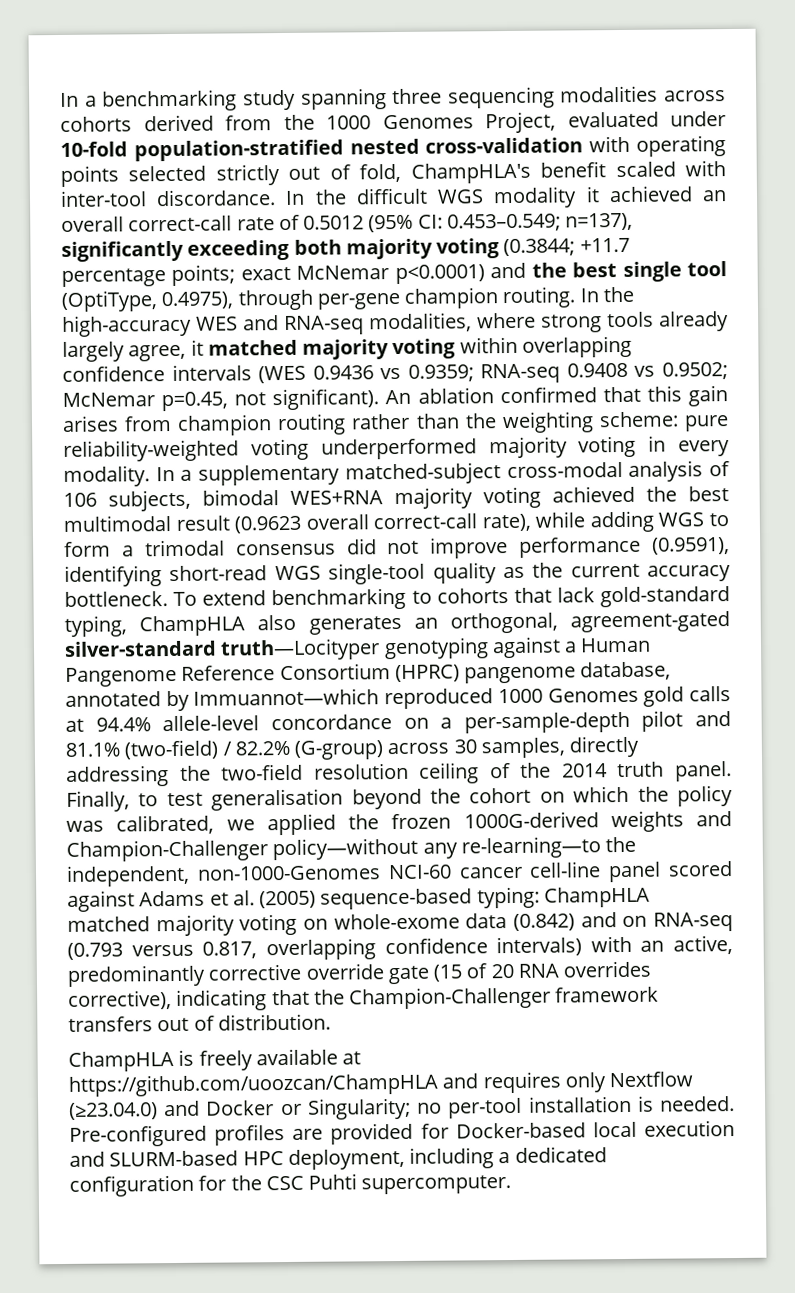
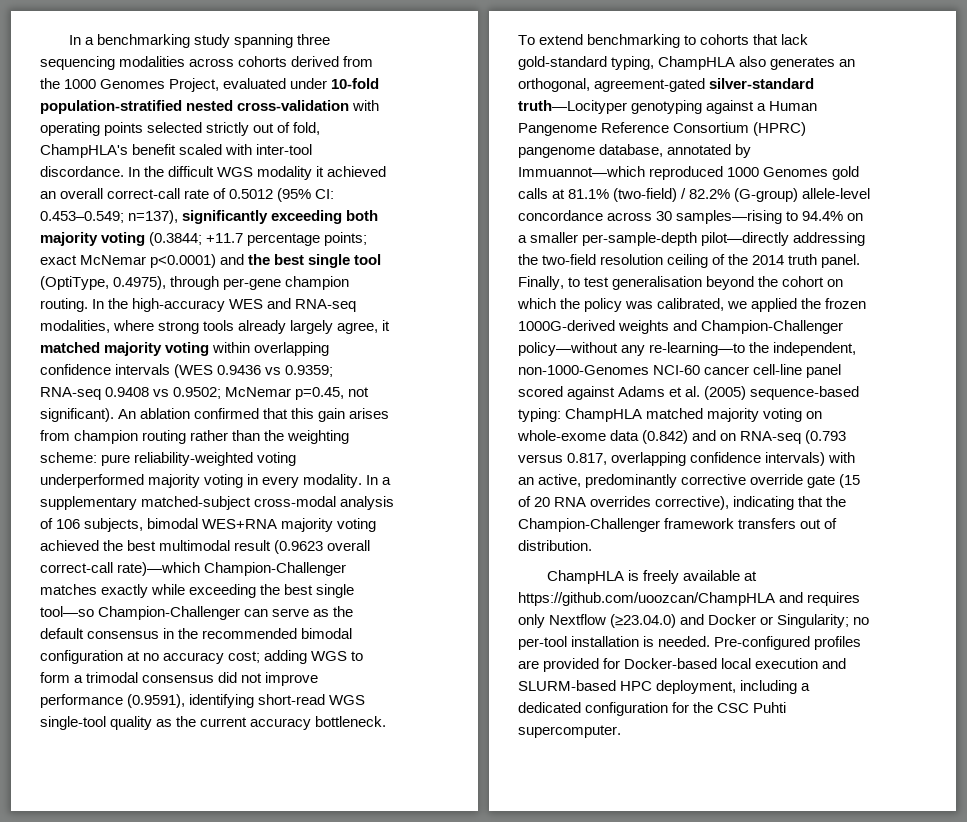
[481,511,586,532] rate), while -> [117,562,347,576] [40,584,355,598] [40,606,354,620] [40,628,353,639] [40,650,261,664] rate)—which Champion-Challenger matches exactly while exceeding the best single tool—so Champion-Challenger can serve as the default consensus in the recommended bimodal configuration at no accuracy cost;
[95,710,731,734] 94.4% allele-level concordance on a per-sample-depth pilot and -> (566, 194) none
[387,735,640,759] across 30 samples, directly -> [802,188,871,199] [518,210,864,224] [518,232,790,246] allele-level concordance across 30 samples—rising to 94.4% on a smaller per-sample-depth pilot—directly

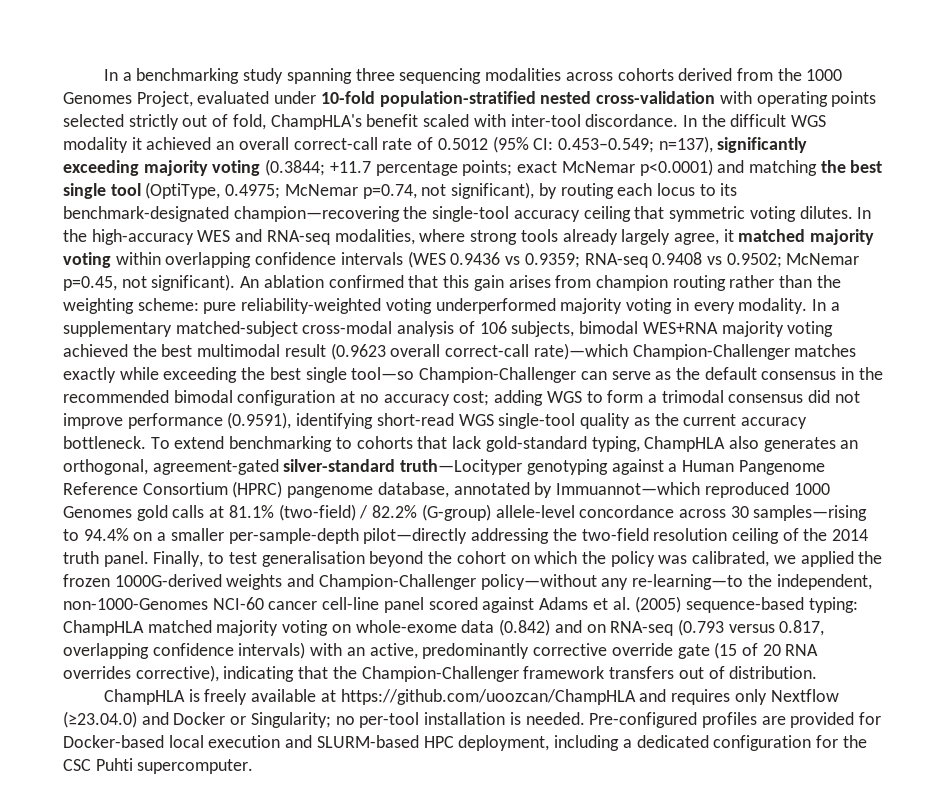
[346,210,379,221] both -> (139, 168) none
(245, 259) none -> [748,160,817,176] matching
[113,276,350,290] [40,298,88,312] 0.4975), through per-gene champion routing. -> [225,182,738,199] [63,206,853,222] 0.4975; McNemar p=0.74, not significant), by routing each locus to its benchmark-designated champion—recovering the single-tool accuracy ceiling that symmetric voting dilutes.

